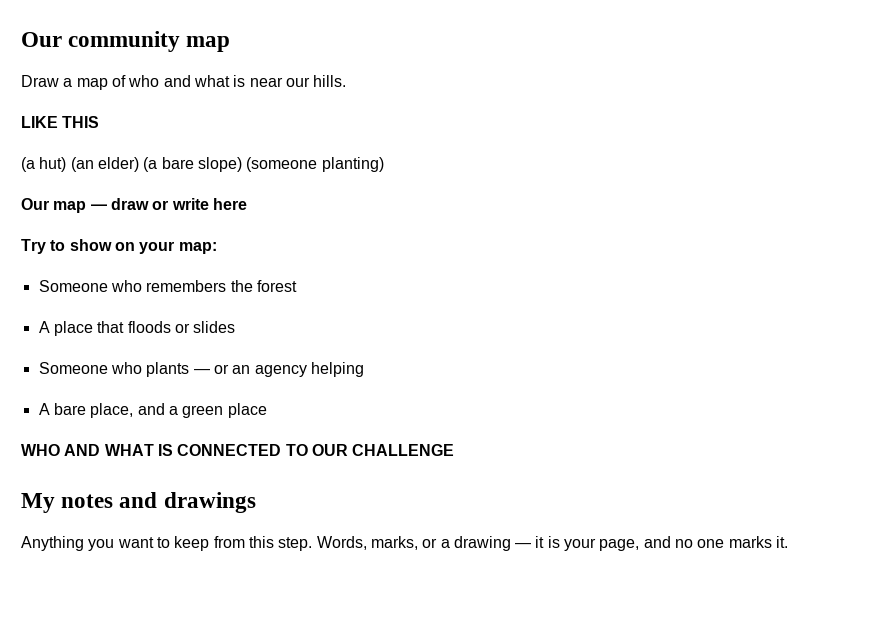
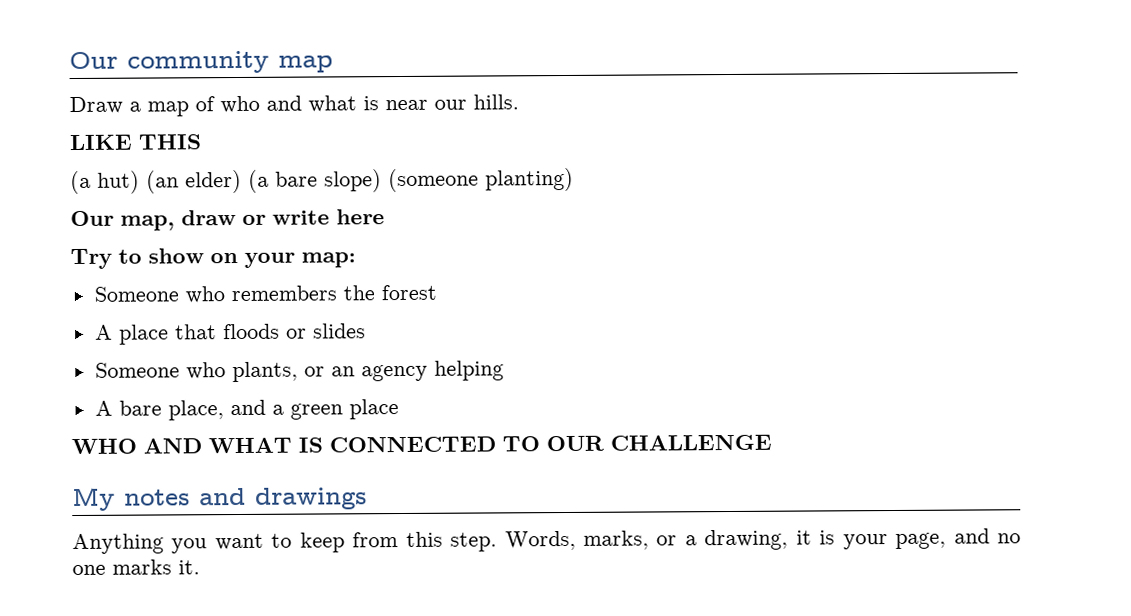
[53,201,107,213] map — -> [120,215,175,231] map,
[146,362,210,377] plants — -> [231,361,298,383] plants,
[453,536,532,551] drawing — -> [704,529,789,551] drawing,

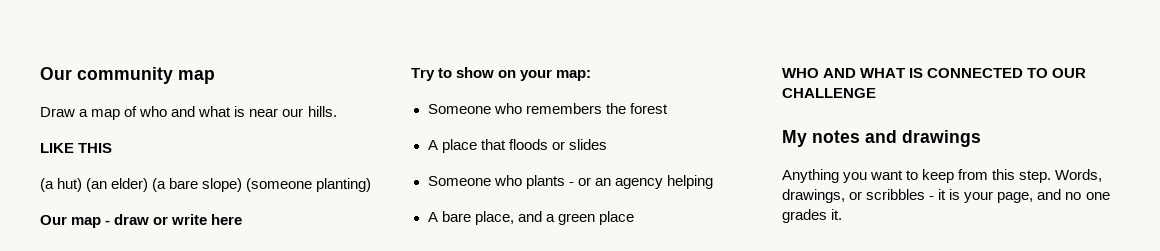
[120,215,175,231] map, -> [71,217,111,228] map -
[231,361,298,383] plants, -> [525,175,574,189] plants -
[583,529,789,551] marks, or a drawing, -> [782,189,935,203] drawings, or scribbles -
[112,559,172,575] marks -> [782,209,827,223] grades

